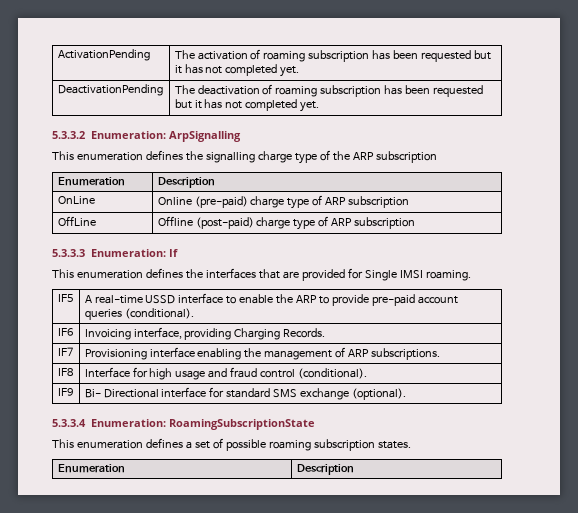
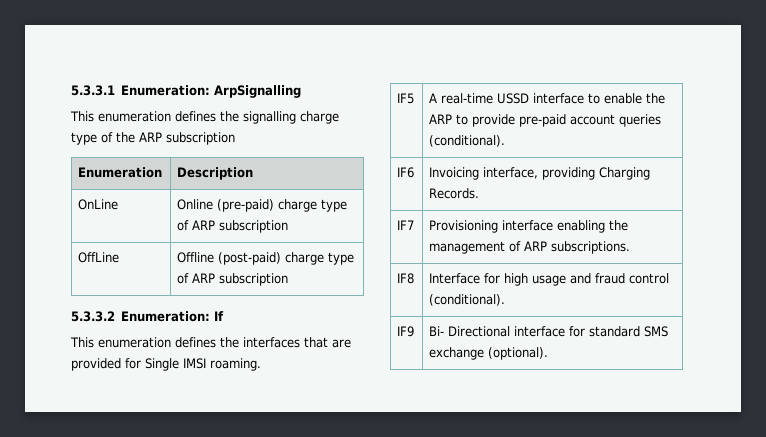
[57,49,150,61] [174,49,492,62] [174,64,300,77] [57,84,163,96] [174,84,484,97] [174,99,320,112] [52,131,85,139] ActivationPending | The activation of roaming subscription has been requested but it has not completed yet. // DeactivationPending | The deactivation of roaming subscription has been requested but it has not completed yet. // 5.3.3.2 -> [71,85,115,96] 5.3.3.1
[52,249,85,257] 5.3.3.3 -> [71,311,115,322] 5.3.3.2
[52,419,315,430] [52,438,411,451] [57,464,125,473] [296,464,354,475] // 5.3.3.4 Enumeration: RoamingSubscriptionState // This enumeration defines a set of possible roaming subscription states. // Enumeration | Description -> (549, 353) none

